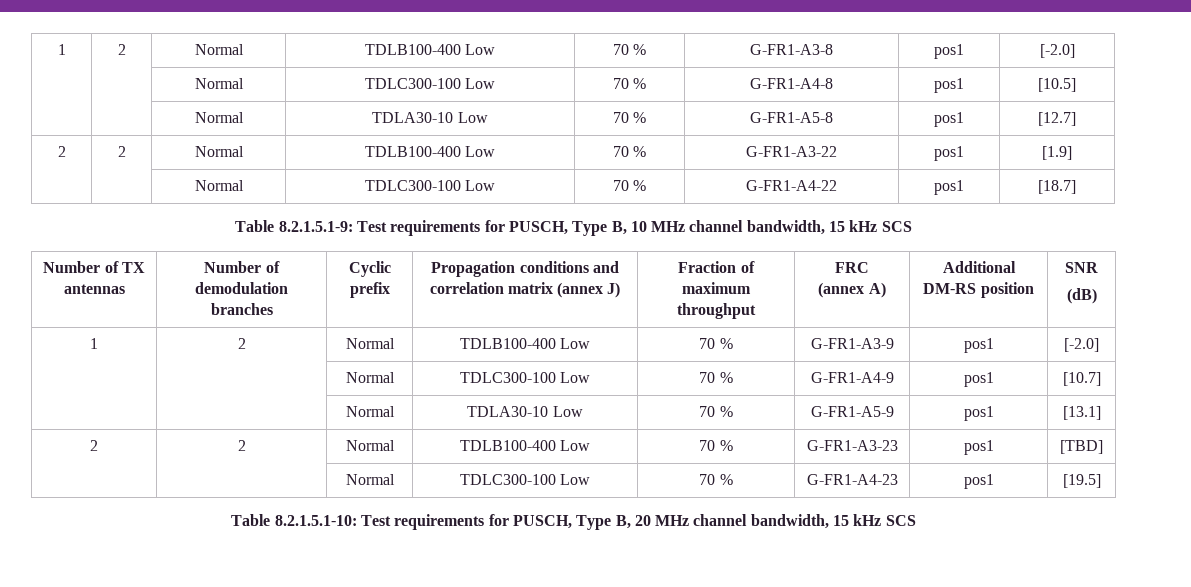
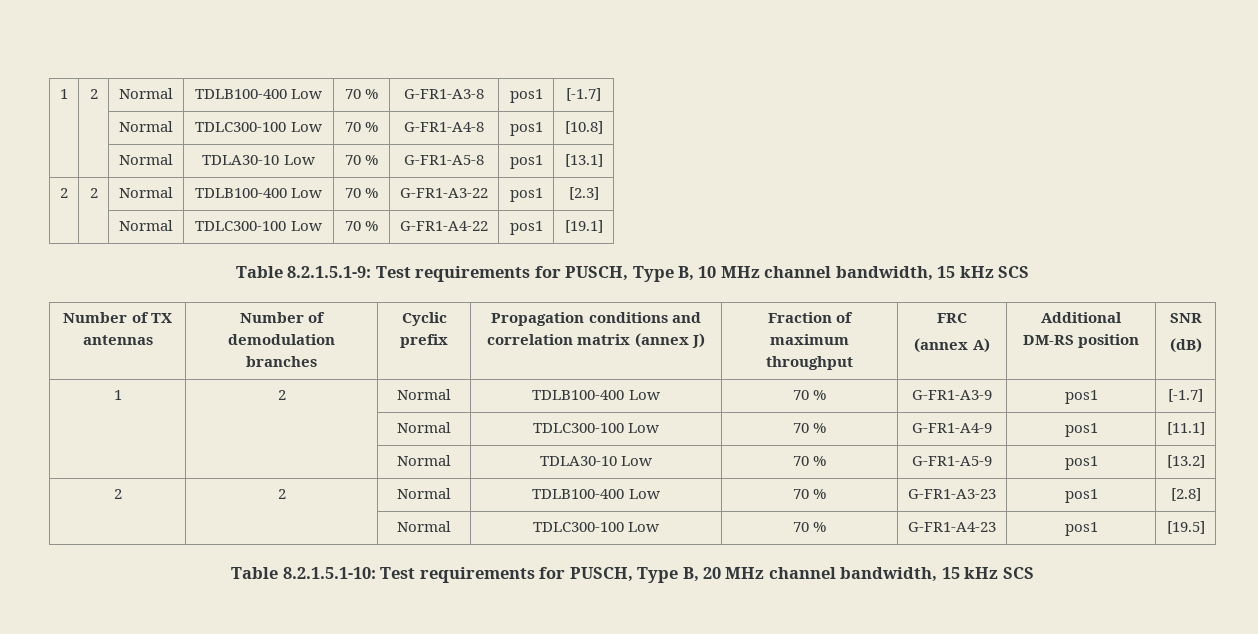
[1039,44,1075,58] [-2.0] -> [566,88,601,101] [-1.7]
[1038,78,1076,92] [10.5] -> [564,121,603,134] [10.8]
[1038,112,1076,126] [12.7] -> [564,154,603,167] [13.1]
[1042,146,1072,160] [1.9] -> [568,187,599,200] [2.3]
[1038,180,1076,194] [18.7] -> [564,220,603,233] [19.1]
[1064,338,1099,352] [-2.0] -> [1168,389,1203,402] [-1.7]
[1062,372,1101,386] [10.7] -> [1166,422,1205,435] [11.1]
[1062,406,1101,420] [13.1] -> [1166,455,1205,468] [13.2]
[1060,440,1103,454] [TBD] -> [1170,488,1201,501] [2.8]

